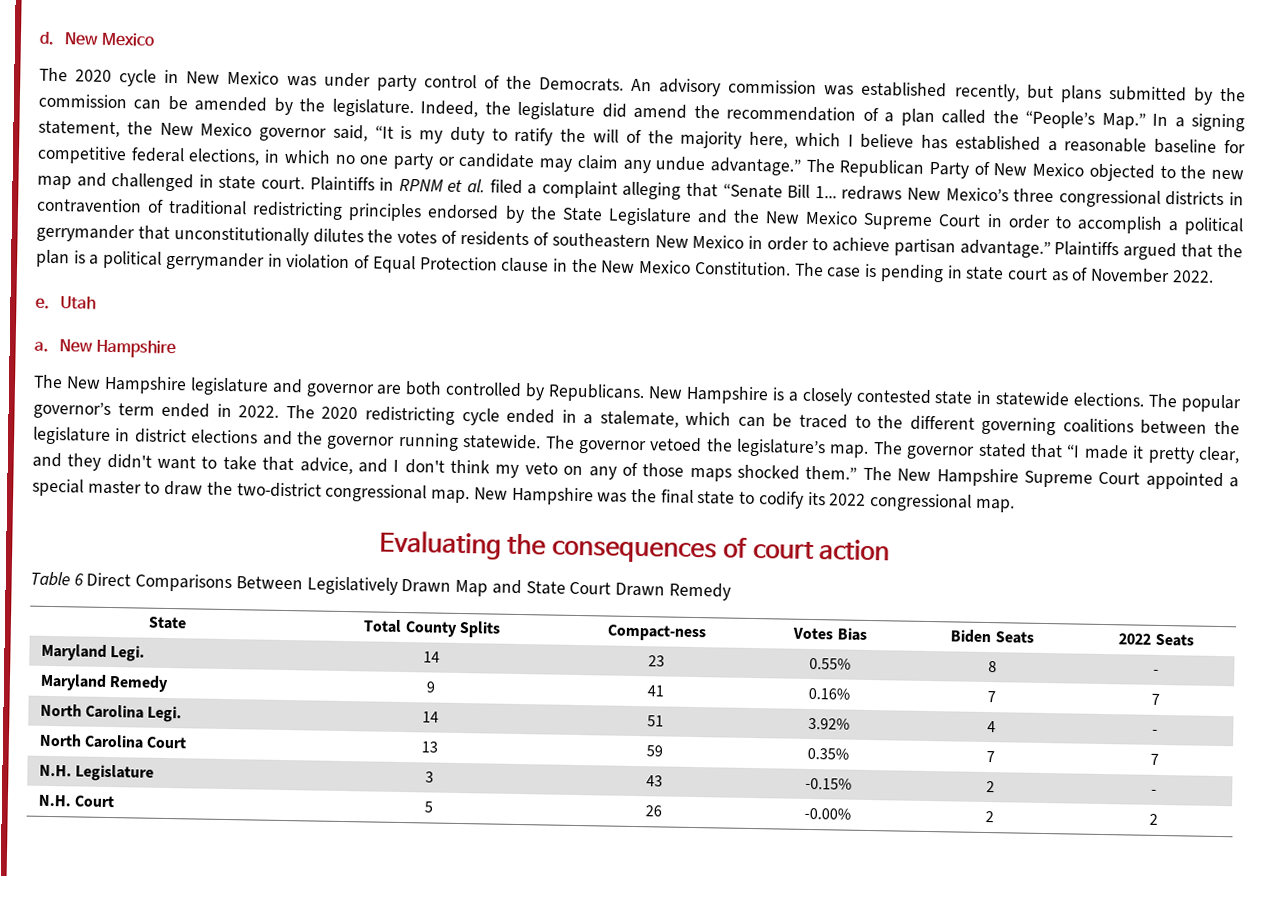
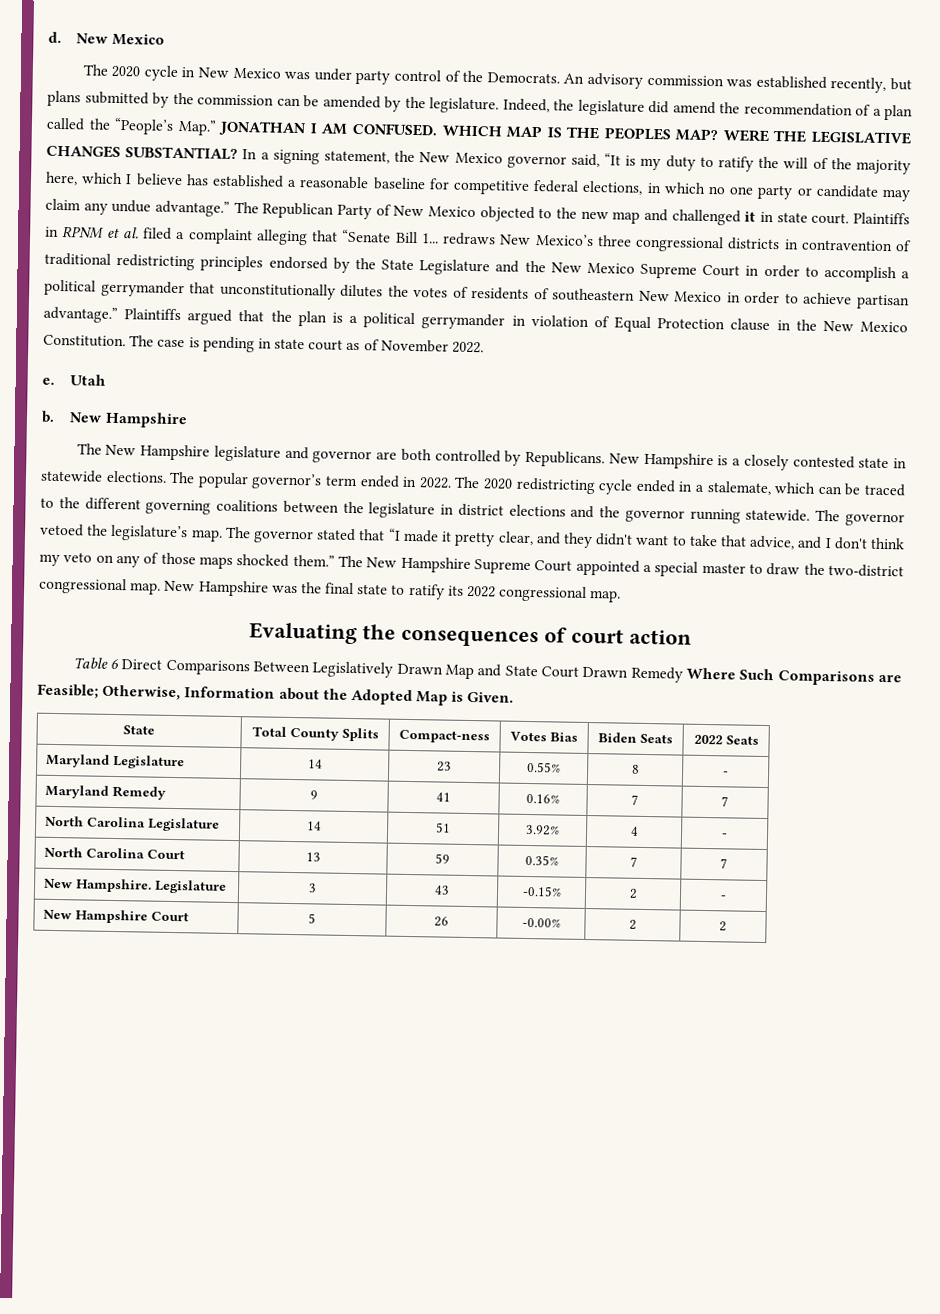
(1146, 121) none -> [218,120,911,145] [46,144,239,161] JONATHAN I AM CONFUSED. WHICH MAP IS THE PEOPLES MAP? WERE THE LEGISLATIVE CHANGES SUBSTANTIAL?
(195, 182) none -> [744,211,757,222] it
[34,341,49,352] a. -> [41,410,55,423] b.
[758,491,804,509] codify -> [407,583,445,600] ratify
(731, 591) none -> [685,667,902,686] [37,683,515,706] Where Such Comparisons are Feasible; Otherwise, Information about the Adopted Map is Given.
[109,644,145,662] Legi. -> [112,754,185,770] Legislature
[147,705,183,723] Legi. -> [147,817,220,832] Legislature
[38,764,72,777] N.H. -> [43,878,152,893] New Hampshire.
[37,794,71,807] N.H. -> [42,909,148,924] New Hampshire

